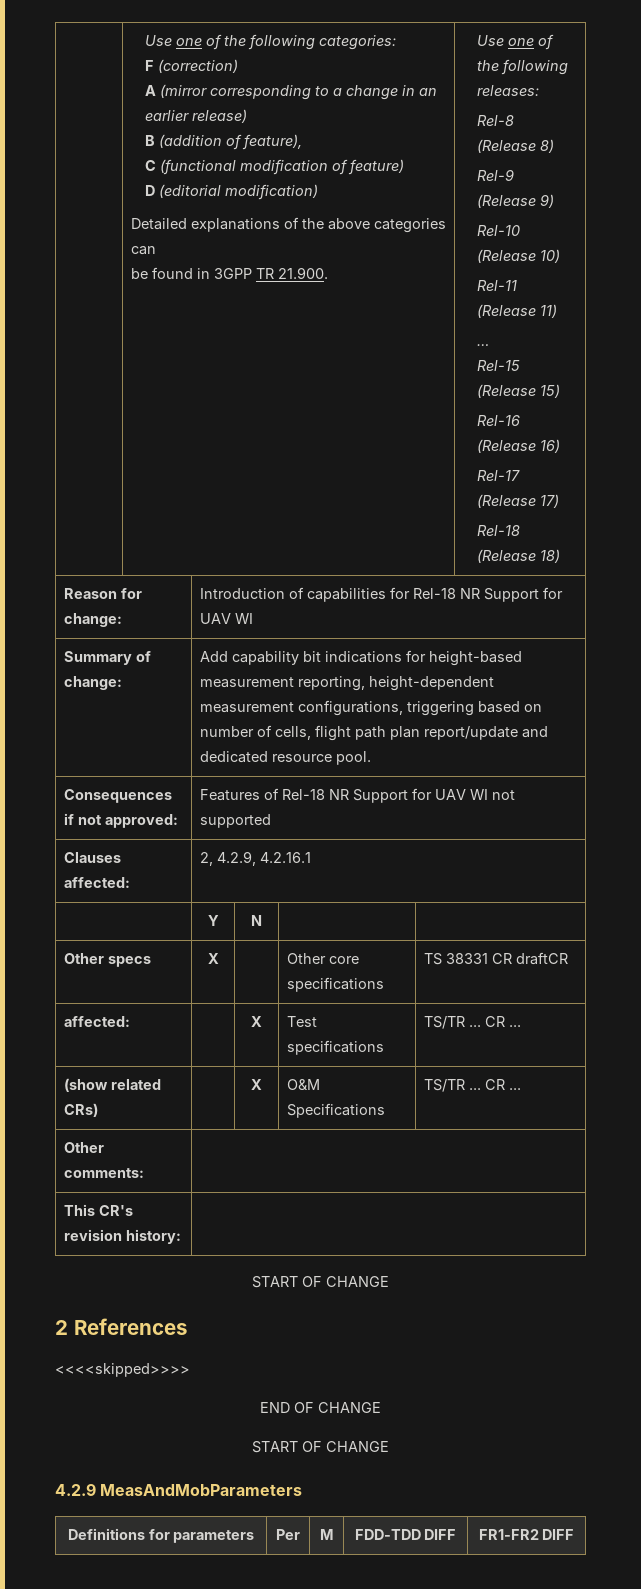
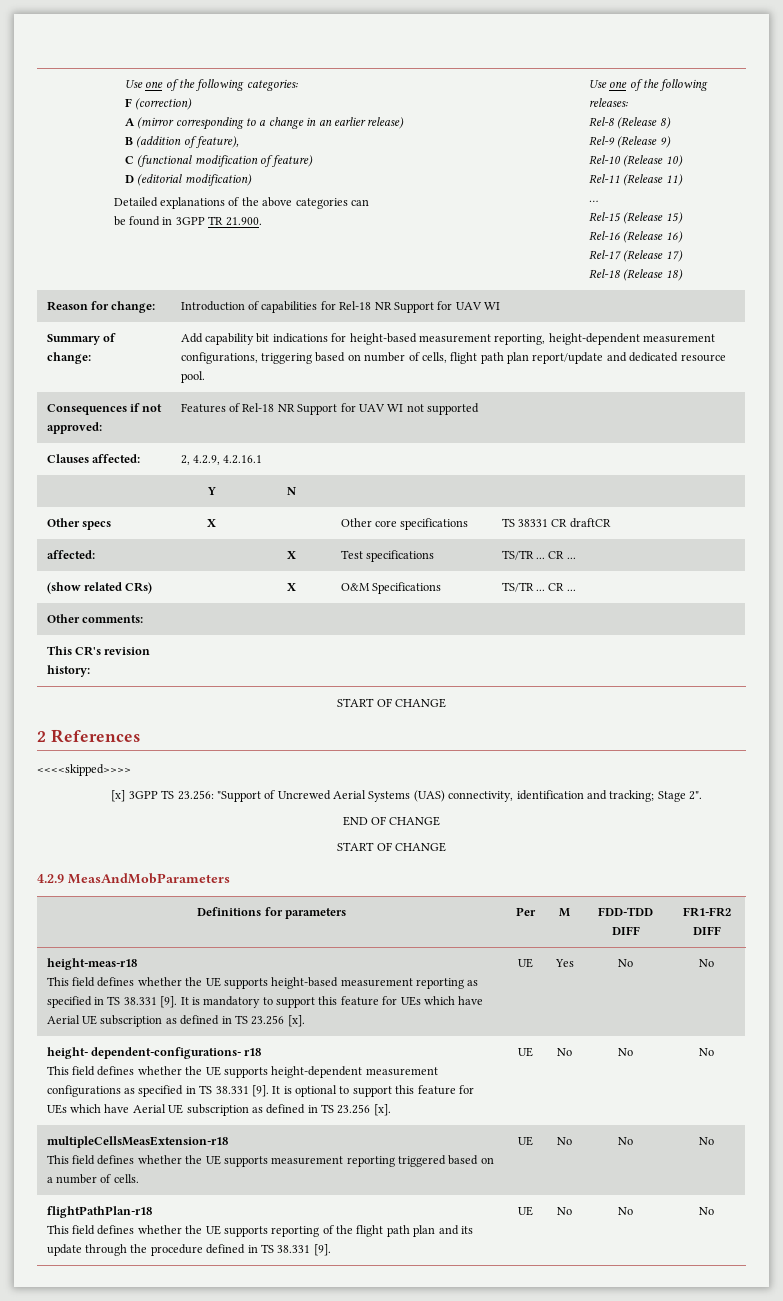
(190, 1370) none -> [111,790,703,802] // [x] 3GPP TS 23.256: "Support of Uncrewed Aerial Systems (UAS) connectivity, identification and tracking; Stage 2".
(575, 1534) none -> [46,958,137,970] [46,977,479,989] [46,996,484,1008] [46,1015,305,1027] [518,958,533,968] [554,959,574,967] [618,959,633,967] [699,959,714,967] [46,1047,262,1059] [46,1066,438,1078] [46,1085,474,1097] [46,1104,391,1116] [518,1047,533,1057] [557,1048,572,1056] [618,1048,633,1056] [699,1048,714,1056] [46,1136,228,1148] [46,1155,494,1167] [46,1174,139,1184] [518,1136,533,1146] [557,1137,572,1145] [618,1137,633,1145] [699,1137,714,1145] [46,1206,152,1218] [46,1225,473,1237] [46,1244,331,1256] [518,1206,533,1216] [557,1207,572,1215] [618,1207,633,1215] [699,1207,714,1215] // height-meas-r18 // This field defines whether the UE supports height-based measurement reporting as specified in TS 38.331 [9]. It is mandatory to support this feature for UEs which have Aerial UE subscription as defined in TS 23.256 [x]. | UE | Yes | No | No // height- dependent-configurations- r18 // This field defines whether the UE supports height-dependent measurement configurations as specified in TS 38.331 [9]. It is optional to support this feature for UEs which have Aerial UE subscription as defined in TS 23.256 [x]. | UE | No | No | No // multipleCellsMeasExtension-r18 // This field defines whether the UE supports measurement reporting triggered based on a number of cells. | UE | No | No | No // flightPathPlan-r18 // This field defines whether the UE supports reporting of the flight path plan and its update through the procedure defined in TS 38.331 [9]. | UE | No | No | No

